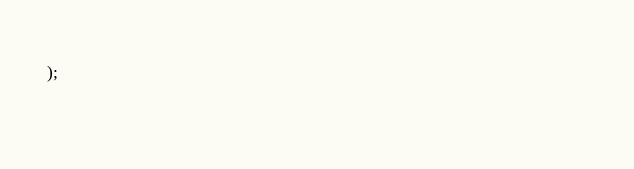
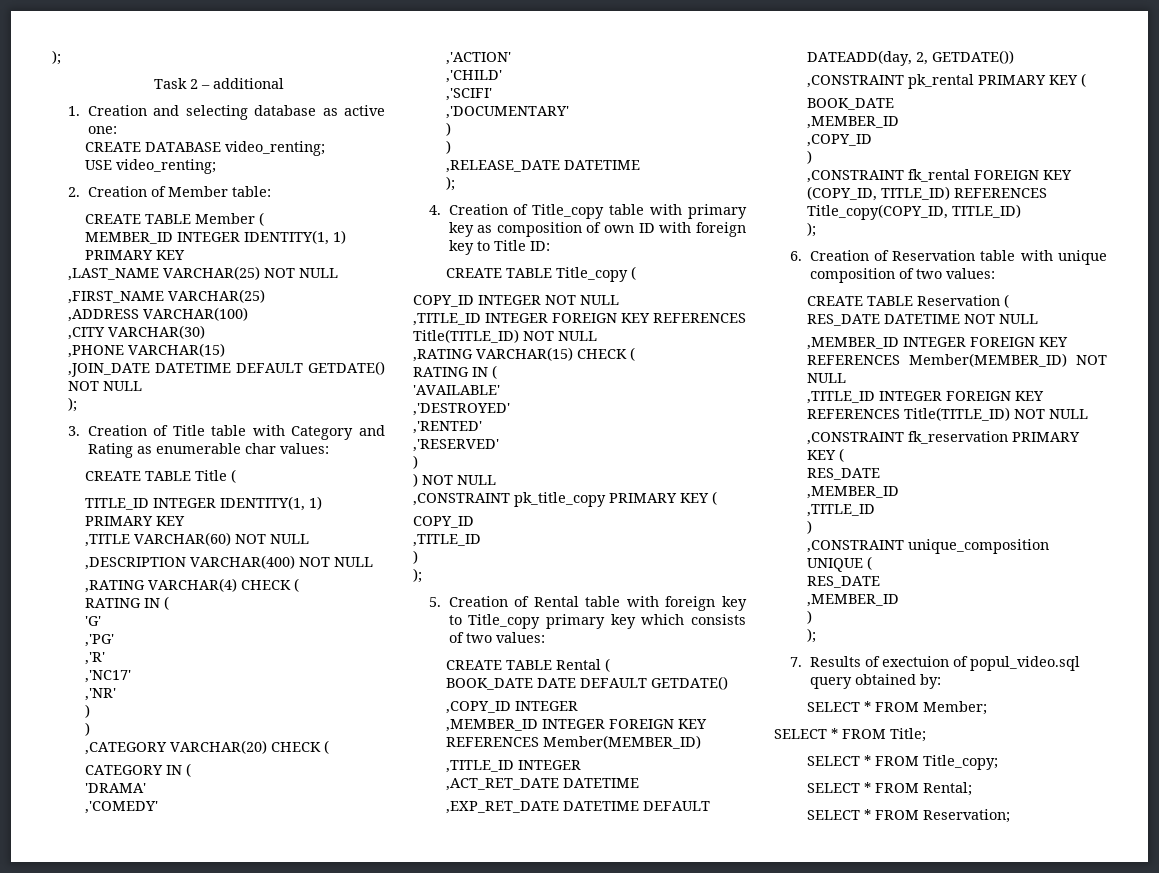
[47,65,58,82] ); -> [52,50,61,65] [153,78,284,89] [68,105,385,120] [87,126,117,134] [84,141,325,156] [84,159,216,174] [68,186,271,197] [84,212,264,226] [84,230,346,245] [84,250,185,260] [68,266,339,281] [68,289,266,304] [68,307,249,322] [68,325,206,340] [68,343,226,358] [68,361,385,377] [68,381,143,391] [68,397,78,412] [68,425,385,440] [87,443,329,458] [84,469,236,483] [84,496,322,511] [84,516,185,526] [84,532,309,547] [84,555,373,570] [84,578,299,593] [84,596,169,610] [84,616,101,626] [84,634,114,647] [84,652,105,665] [84,670,131,683] [84,688,116,701] [84,704,90,718] [84,722,90,736] [84,740,329,755] [84,763,191,777] [84,783,146,793] [84,801,158,814] [445,52,511,65] [445,70,502,83] [445,88,492,101] [445,106,569,119] [445,122,451,136] [445,140,451,154] [445,160,640,173] [445,176,455,191] [429,204,747,219] [448,222,746,237] [448,240,550,255] [445,266,636,282] [413,295,619,307] [413,313,746,326] [413,329,597,343] [413,347,635,362] [413,365,497,379] [413,385,500,395] [413,403,510,416] [413,421,482,434] [413,439,499,452] [413,455,418,469] [413,473,496,487] [413,491,717,507] [413,516,474,528] [413,534,481,547] [413,550,418,564] [413,568,422,583] [429,596,747,611] [448,614,746,629] [448,632,545,643] [445,658,610,672] [445,676,728,690] [445,701,578,714] [445,719,707,732] [445,735,701,749] [445,760,581,773] [445,778,639,791] [445,801,710,814] [806,50,1014,66] [806,73,1086,89] [806,98,894,110] [806,116,899,129] [806,134,872,147] [806,150,812,164] [806,169,1072,183] [806,186,1047,201] [806,204,1021,220] [806,222,816,237] [790,250,1107,265] [809,268,995,283] [806,294,1009,308] [806,314,1038,326] [806,337,1068,350] [806,353,1107,367] [806,373,846,383] [806,391,1044,404] [806,407,1088,421] [806,431,1080,445] [806,448,844,462] [806,468,880,480] [806,486,899,499] [806,504,875,517] [806,520,812,534] [806,539,1049,554] [806,556,872,572] [806,576,880,588] [806,594,899,607] [806,610,812,624] [806,628,816,643] [790,656,1080,671] [809,674,941,689] [806,701,987,715] [774,728,926,742] [806,755,998,770] [806,782,972,796] [806,809,1010,823] ); // Task 2 – additional // 1. Creation and selecting database as active one: // CREATE DATABASE video_renting; // USE video_renting; // 2. Creation of Member table: // CREATE TABLE Member ( // MEMBER_ID INTEGER IDENTITY(1, 1) PRIMARY KEY // ,LAST_NAME VARCHAR(25) NOT NULL // ,FIRST_NAME VARCHAR(25) // ,ADDRESS VARCHAR(100) // ,CITY VARCHAR(30) // ,PHONE VARCHAR(15) // ,JOIN_DATE DATETIME DEFAULT GETDATE() NOT NULL // ); // 3. Creation of Title table with Category and Rating as enumerable char values: // CREATE TABLE Title ( // TITLE_ID INTEGER IDENTITY(1, 1) PRIMARY KEY // ,TITLE VARCHAR(60) NOT NULL // ,DESCRIPTION VARCHAR(400) NOT NULL // ,RATING VARCHAR(4) CHECK ( // RATING IN ( // 'G' // ,'PG' // ,'R' // ,'NC17' // ,'NR' // ) // ) // ,CATEGORY VARCHAR(20) CHECK ( // CATEGORY IN ( // 'DRAMA' // ,'COMEDY' // ,'ACTION' // ,'CHILD' // ,'SCIFI' // ,'DOCUMENTARY' // ) // ) // ,RELEASE_DATE DATETIME // ); // 4. Creation of Title_copy table with primary key as composition of own ID with foreign key to Title ID: // CREATE TABLE Title_copy ( // COPY_ID INTEGER NOT NULL // ,TITLE_ID INTEGER FOREIGN KEY REFERENCES Title(TITLE_ID) NOT NULL // ,RATING VARCHAR(15) CHECK ( // RATING IN ( // 'AVAILABLE' // ,'DESTROYED' // ,'RENTED' // ,'RESERVED' // ) // ) NOT NULL // ,CONSTRAINT pk_title_copy PRIMARY KEY ( // COPY_ID // ,TITLE_ID // ) // ); // 5. Creation of Rental table with foreign key to Title_copy primary key which consists of two values: // CREATE TABLE Rental ( // BOOK_DATE DATE DEFAULT GETDATE() // ,COPY_ID INTEGER // ,MEMBER_ID INTEGER FOREIGN KEY REFERENCES Member(MEMBER_ID) // ,TITLE_ID INTEGER // ,ACT_RET_DATE DATETIME // ,EXP_RET_DATE DATETIME DEFAULT DATEADD(day, 2, GETDATE()) // ,CONSTRAINT pk_rental PRIMARY KEY ( // BOOK_DATE // ,MEMBER_ID // ,COPY_ID // ) // ,CONSTRAINT fk_rental FOREIGN KEY (COPY_ID, TITLE_ID) REFERENCES Title_copy(COPY_ID, TITLE_ID) // ); // 6. Creation of Reservation table with unique composition of two values: // CREATE TABLE Reservation ( // RES_DATE DATETIME NOT NULL // ,MEMBER_ID INTEGER FOREIGN KEY REFERENCES Member(MEMBER_ID) NOT NULL // ,TITLE_ID INTEGER FOREIGN KEY REFERENCES Title(TITLE_ID) NOT NULL // ,CONSTRAINT fk_reservation PRIMARY KEY ( // RES_DATE // ,MEMBER_ID // ,TITLE_ID // ) // ,CONSTRAINT unique_composition UNIQUE ( // RES_DATE // ,MEMBER_ID // ) // ); // 7. Results of exectuion of popul_video.sql query obtained by: // SELECT * FROM Member; // SELECT * FROM Title; // SELECT * FROM Title_copy; // SELECT * FROM Rental; // SELECT * FROM Reservation;

